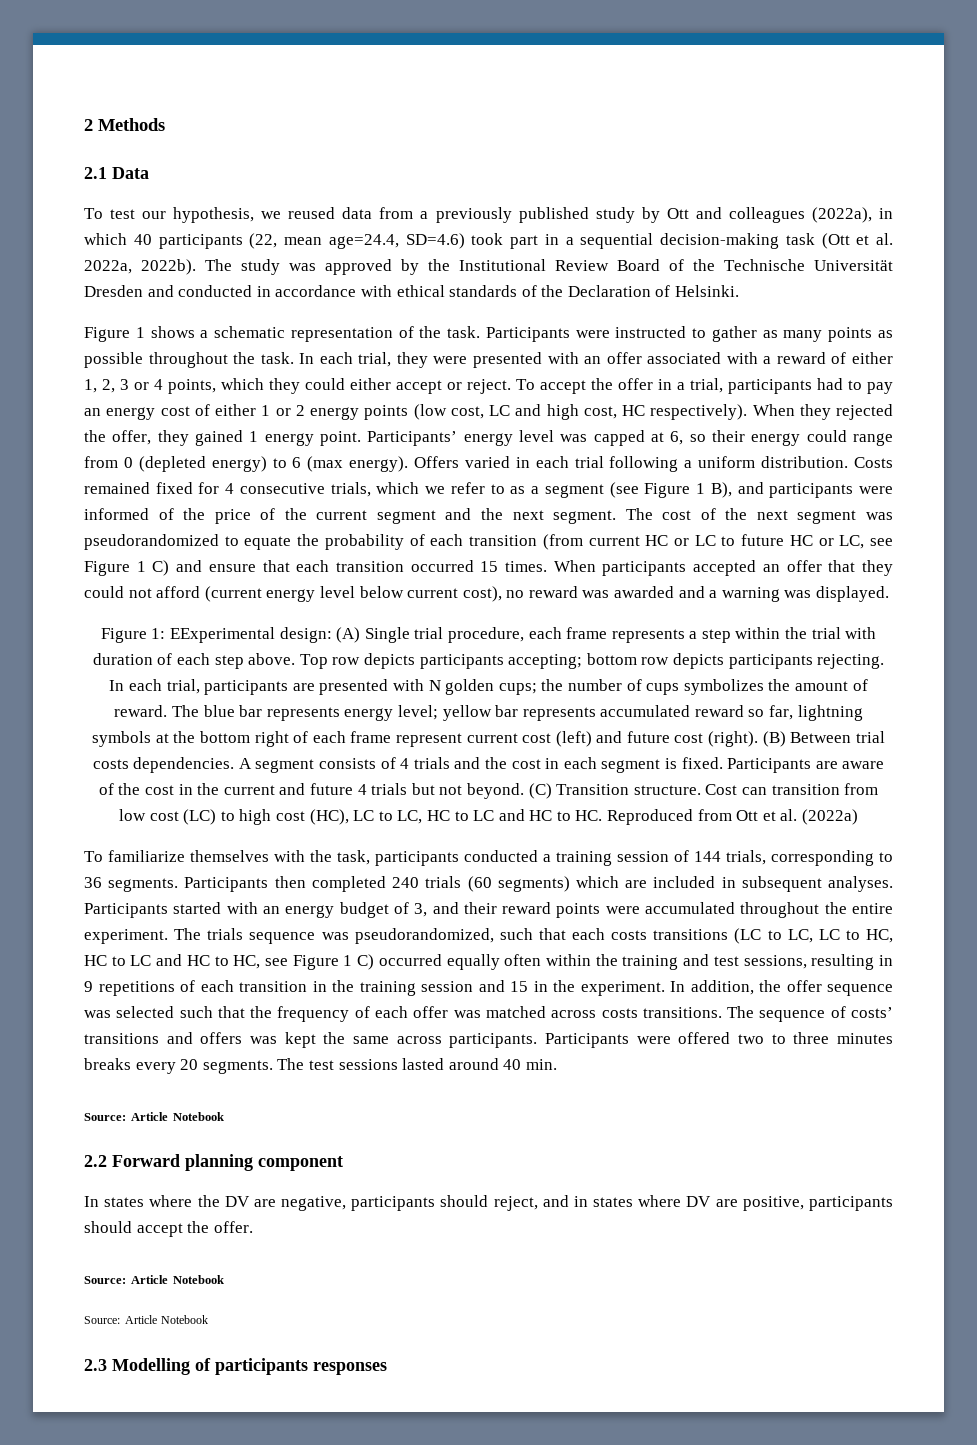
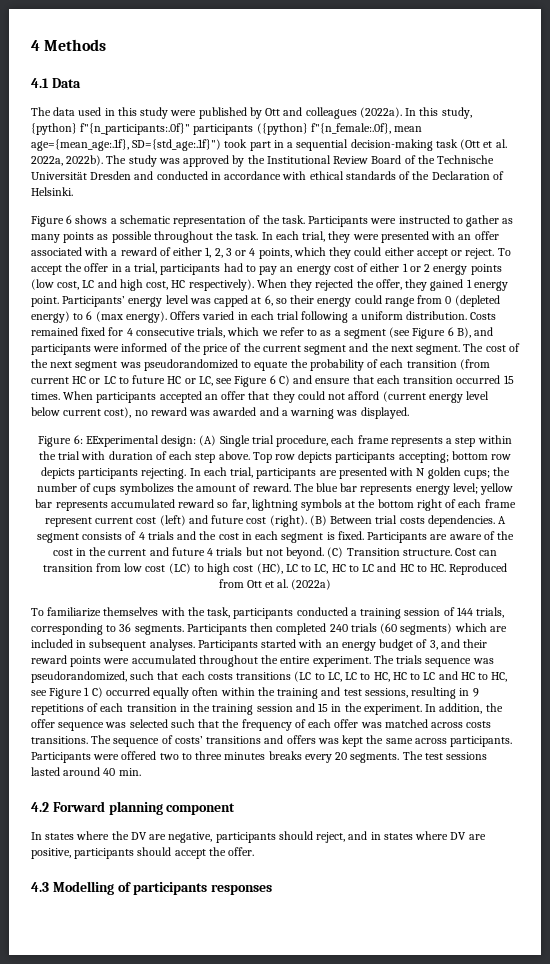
[84,119,93,131] 2 -> [31,40,40,51] 4
[84,167,107,179] 2.1 -> [31,78,49,88] 4.1
[84,207,893,223] [84,233,465,249] To test our hypothesis, we reused data from a previously published study by Ott and colleagues (2022a), in which 40 participants (22, mean age=24.4, SD=4.6) -> [31,107,472,119] [31,123,423,135] [31,139,222,151] The data used in this study were published by Ott and colleagues (2022a). In this study, {python} f"{n_participants:.0f}" participants ({python} f"{n_female:.0f}, mean age={mean_age:.1f}, SD={std_age:.1f}")
[135,327,145,338] 1 -> [66,215,73,224] 6
[696,483,706,494] 1 -> [447,327,454,336] 6
[136,561,146,572] 1 -> [269,375,276,384] 6
[151,628,166,639] 1: -> [73,435,83,444] 6:
[84,1112,224,1121] [84,1155,107,1167] Source: Article Notebook // 2.2 -> [31,802,49,812] 4.2
[84,1275,224,1284] [84,1315,209,1324] [84,1359,107,1371] Source: Article Notebook // Source: Article Notebook // 2.3 -> [31,882,49,892] 4.3

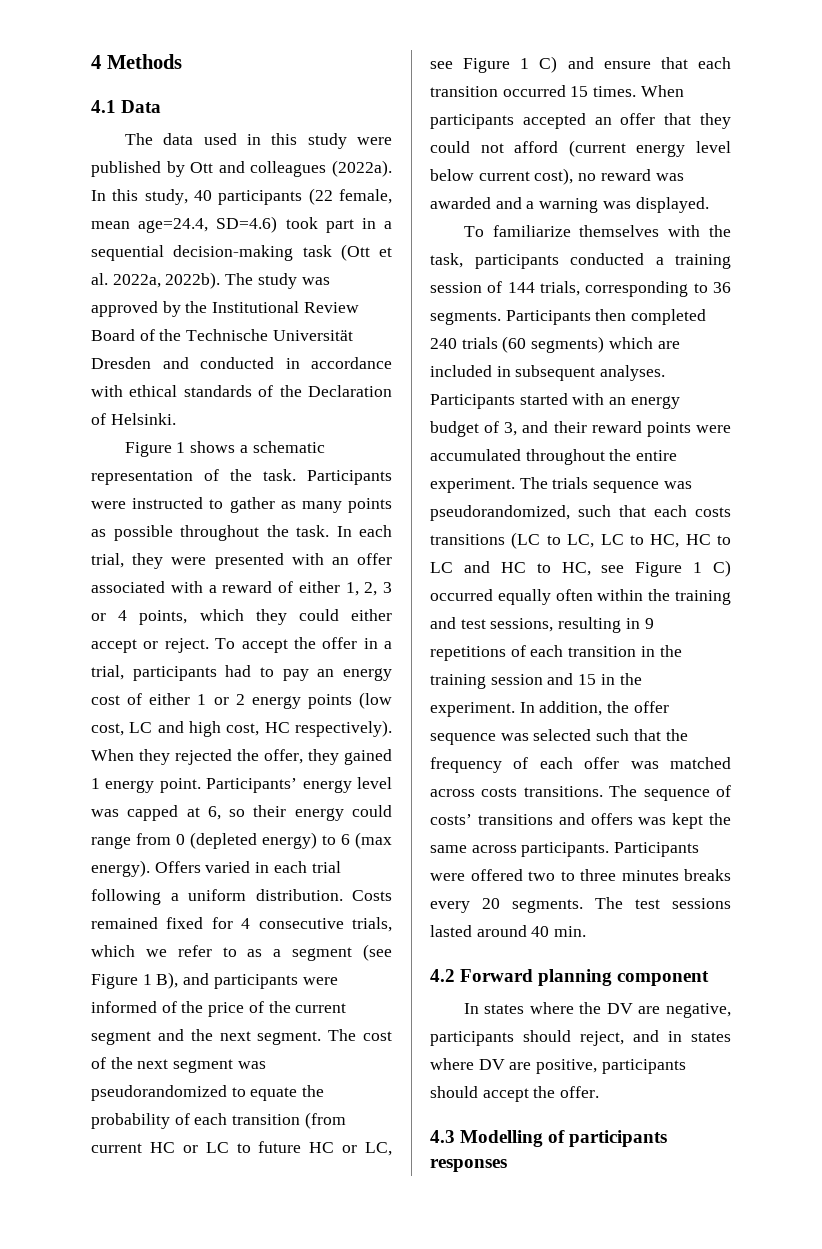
[31,123,423,135] [31,139,222,151] {python} f"{n_participants:.0f}" participants ({python} f"{n_female:.0f}, mean age={mean_age:.1f}, SD={std_age:.1f}") -> [194,188,392,205] [91,216,278,233] 40 participants (22 female, mean age=24.4, SD=4.6)
[66,215,73,224] 6 -> [176,442,186,453] 1
[447,327,454,336] 6 -> [142,974,152,985] 1
[269,375,276,384] 6 -> [520,58,530,69] 1
[38,435,512,447] [38,451,512,463] [40,467,511,479] [36,483,514,495] [35,499,516,511] [44,515,507,527] [36,531,515,543] [52,547,498,559] [42,563,508,575] [218,579,332,590] // Figure 6: EExperimental design: (A) Single trial procedure, each frame represents a step within the trial with duration of each step above. Top row depicts participants accepting; bottom row depicts participants rejecting. In each trial, participants are presented with N golden cups; the number of cups symbolizes the amount of reward. The blue bar represents energy level; yellow bar represents accumulated reward so far, lightning symbols at the bottom right of each frame represent current cost (left) and future cost (right). (B) Between trial costs dependencies. A segment consists of 4 trials and the cost in each segment is fixed. Participants are aware of the cost in the current and future 4 trials but not beyond. (C) Transition structure. Cost can transition from low cost (LC) to high cost (HC), LC to LC, HC to LC and HC to HC. Reproduced from Ott et al. (2022a) -> (709, 205) none

